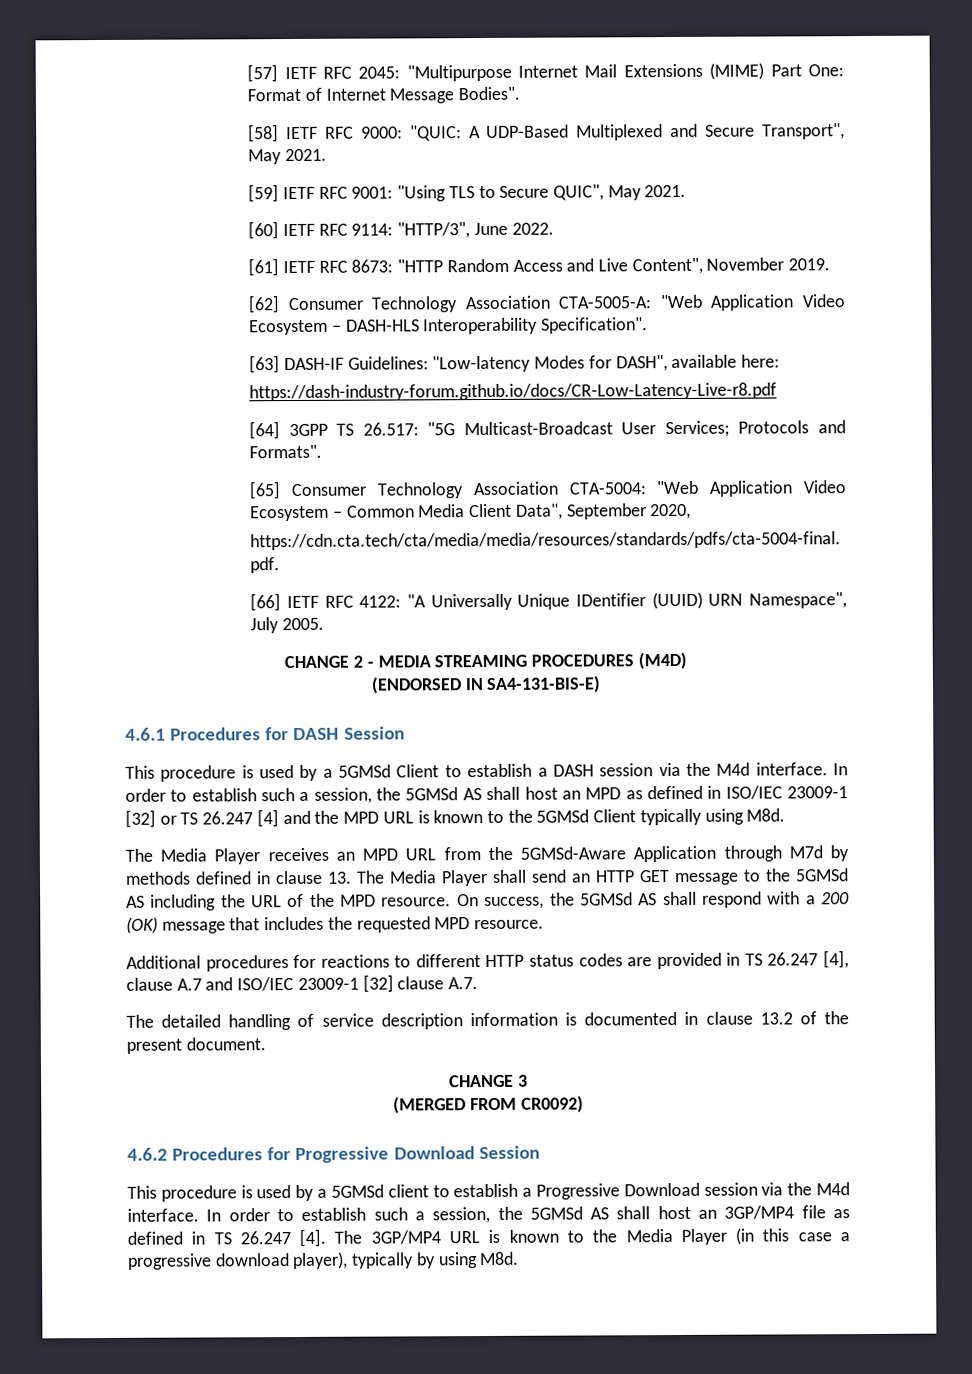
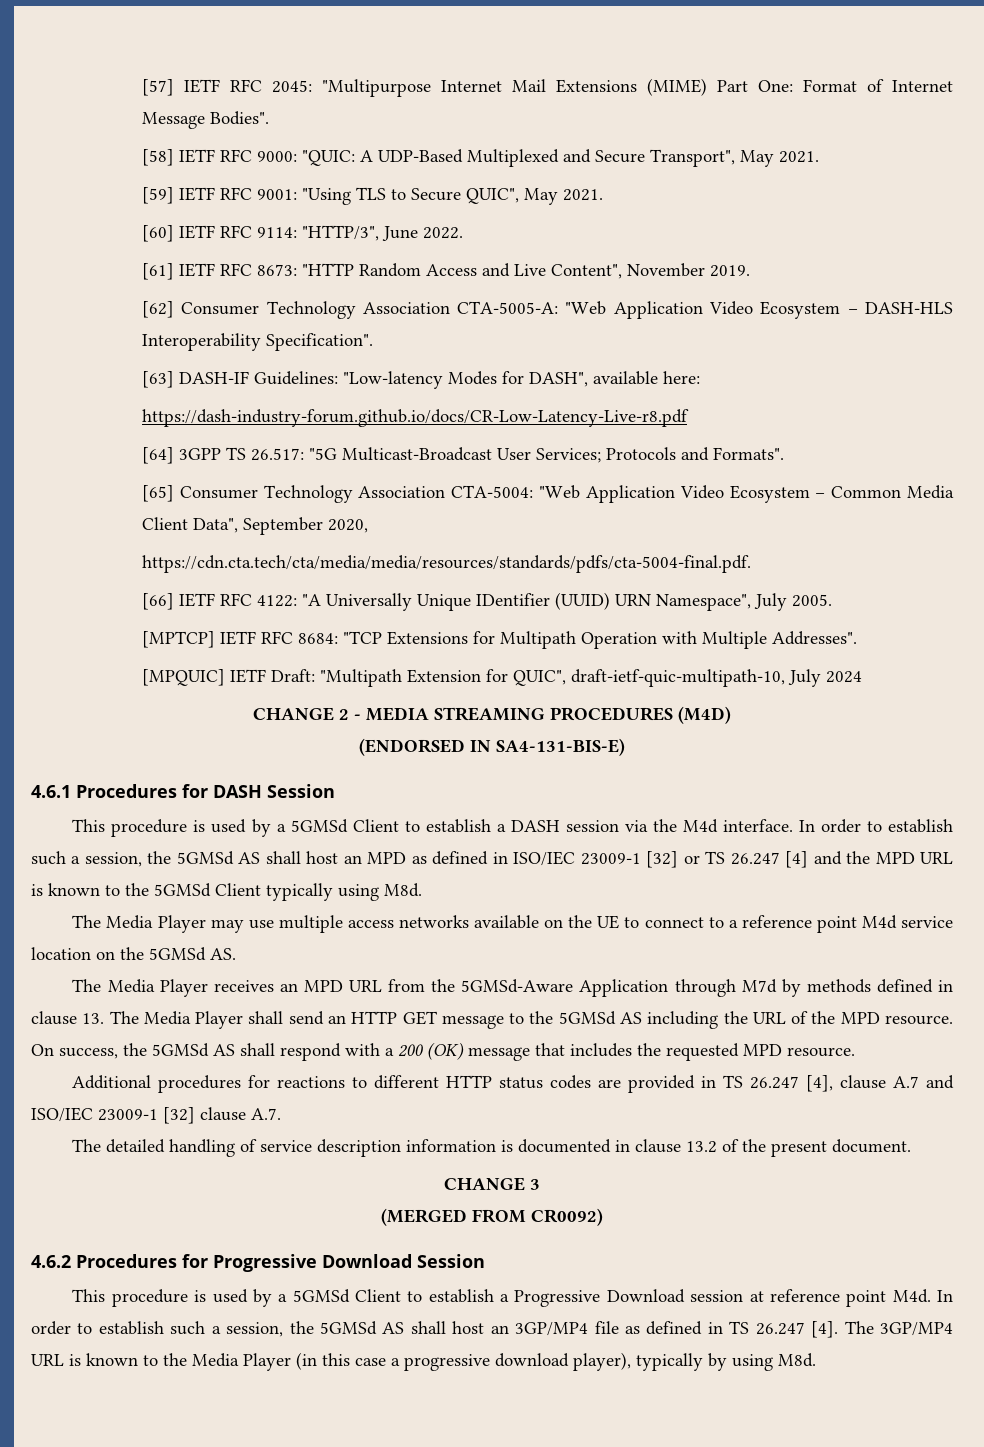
(324, 624) none -> [141,631,857,649] [141,669,862,687] // [MPTCP] IETF RFC 8684: "TCP Extensions for Multipath Operation with Multiple Addresses". // [MPQUIC] IETF Draft: "Multipath Extension for QUIC", draft-ietf-quic-multipath-10, July 2024
(786, 815) none -> [72,915,954,933] [31,947,236,961] // The Media Player may use multiple access networks available on the UE to connect to a reference point M4d service location on the 5GMSd AS.
[387,1184,429,1198] client -> [354,1289,401,1302] Client
[761,1182,850,1196] [127,1208,199,1222] via the M4d interface. -> [749,1289,931,1307] at reference point M4d.

